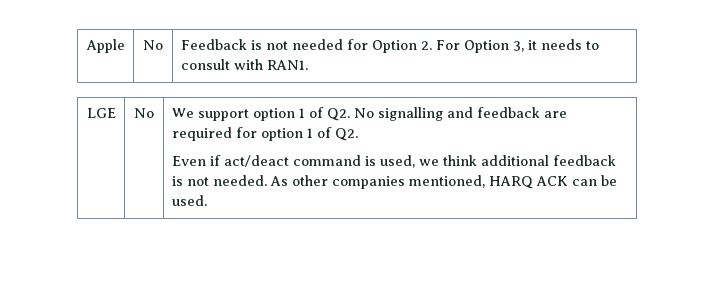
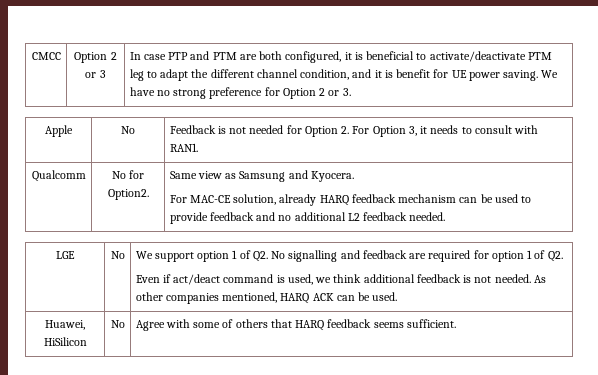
(85, 46) none -> [31,52,61,60] [74,52,117,63] [85,70,106,78] [129,51,552,63] [129,69,559,81] [129,87,351,99] CMCC | Option 2 or 3 | In case PTP and PTM are both configured, it is beneficial to activate/deactivate PTM leg to adapt the different channel condition, and it is benefit for UE power saving. We have no strong preference for Option 2 or 3. //
(308, 65) none -> [31,170,86,182] [111,170,145,179] [107,189,149,200] [169,170,354,182] [169,194,532,206] [169,212,446,224] // Qualcomm | No for Option2. | Same view as Samsung and Kyocera. // For MAC-CE solution, already HARQ feedback mechanism can be used to provide feedback and no additional L2 feedback needed.
(207, 200) none -> [45,320,85,330] [43,337,87,346] [110,320,125,328] [135,319,456,331] // Huawei, HiSilicon | No | Agree with some of others that HARQ feedback seems sufficient.

